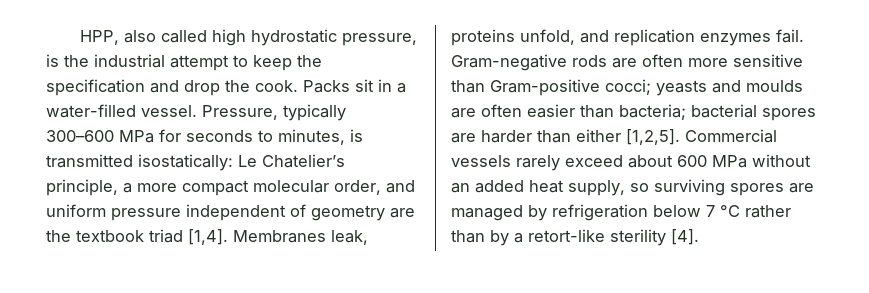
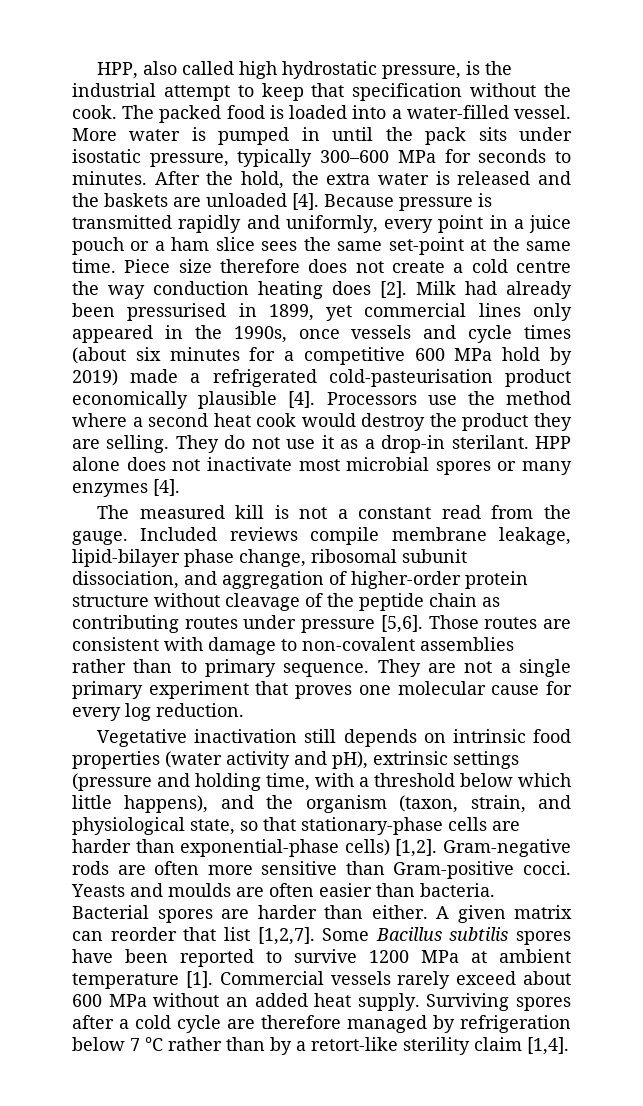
[297,55,322,67] [46,79,406,96] [46,104,278,120] the specification and drop the cook. Packs sit in a water-filled vessel. Pressure, -> [311,83,571,101] [72,105,571,123] [72,127,572,145] [72,149,229,167] that specification without the cook. The packed food is loaded into a water-filled vessel. More water is pumped in until the pack sits under isostatic pressure,
[278,129,363,145] [46,154,345,171] [46,179,415,196] [46,204,415,221] [46,229,368,245] [451,29,804,46] minutes, is transmitted isostatically: Le Chatelier’s principle, a more compact molecular order, and uniform pressure independent of geometry are the textbook triad [1,4]. Membranes leak, proteins unfold, and replication enzymes fail. -> [72,171,571,189] [72,193,492,211] [72,215,571,233] [72,237,571,255] [72,259,571,273] [72,281,572,299] [72,303,572,321] [72,325,571,343] [72,347,572,365] [72,369,571,387] [72,391,571,409] [72,413,572,431] [72,435,571,453] [72,457,572,475] [72,479,180,497] [97,505,571,519] [72,527,571,545] [72,549,467,567] [72,571,528,589] [72,593,500,611] [72,615,571,633] [72,637,514,655] [72,659,571,677] [72,681,572,699] [72,703,244,721] [97,729,572,747] [72,751,519,769] [72,773,571,791] [72,795,571,813] [72,817,520,835] [72,839,438,857] minutes. After the hold, the extra water is released and the baskets are unloaded [4]. Because pressure is transmitted rapidly and uniformly, every point in a juice pouch or a ham slice sees the same set-point at the same time. Piece size therefore does not create a cold centre the way conduction heating does [2]. Milk had already been pressurised in 1899, yet commercial lines only appeared in the 1990s, once vessels and cycle times (about six minutes for a competitive 600 MPa hold by 2019) made a refrigerated cold-pasteurisation product economically plausible [4]. Processors use the method where a second heat cook would destroy the product they are selling. They do not use it as a drop-in sterilant. HPP alone does not inactivate most microbial spores or many enzymes [4]. // The measured kill is not a constant read from the gauge. Included reviews compile membrane leakage, lipid-bilayer phase change, ribosomal subunit dissociation, and aggregation of higher-order protein structure without cleavage of the peptide chain as contributing routes under pressure [5,6]. Those routes are consistent with damage to non-covalent assemblies rather than to primary sequence. They are not a single primary experiment that proves one molecular cause for every log reduction. // Vegetative inactivation still depends on intrinsic food properties (water activity and pH), extrinsic settings (pressure and holding time, with a threshold below which little happens), and the organism (taxon, strain, and physiological state, so that stationary-phase cells are harder than exponential-phase cells) [1,2].
[605,79,707,96] cocci; yeasts -> [523,861,571,875] [71,884,125,897] cocci. Yeasts
[619,104,757,120] bacteria; bacterial -> [420,883,495,897] [72,905,149,919] bacteria. Bacterial
[576,129,680,145] either [1,2,5]. -> [371,905,572,923] [72,927,571,945] [72,949,571,967] [72,971,213,989] either. A given matrix can reorder that list [1,2,7]. Some Bacillus subtilis spores have been reported to survive 1200 MPa at ambient temperature [1].
[568,179,814,196] supply, so surviving spores are -> [357,993,571,1011] [72,1015,341,1033] supply. Surviving spores after a cold cycle are therefore
[671,229,699,245] [4]. -> [474,1037,569,1055] claim [1,4].

